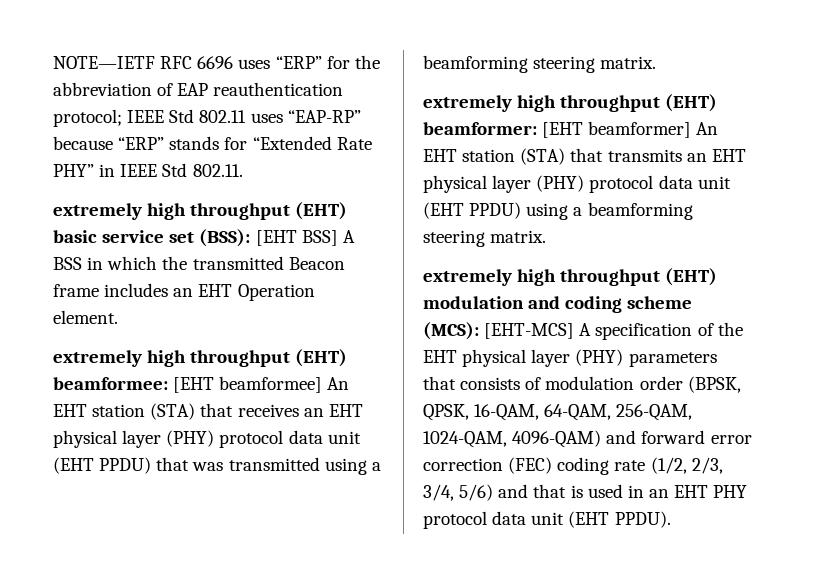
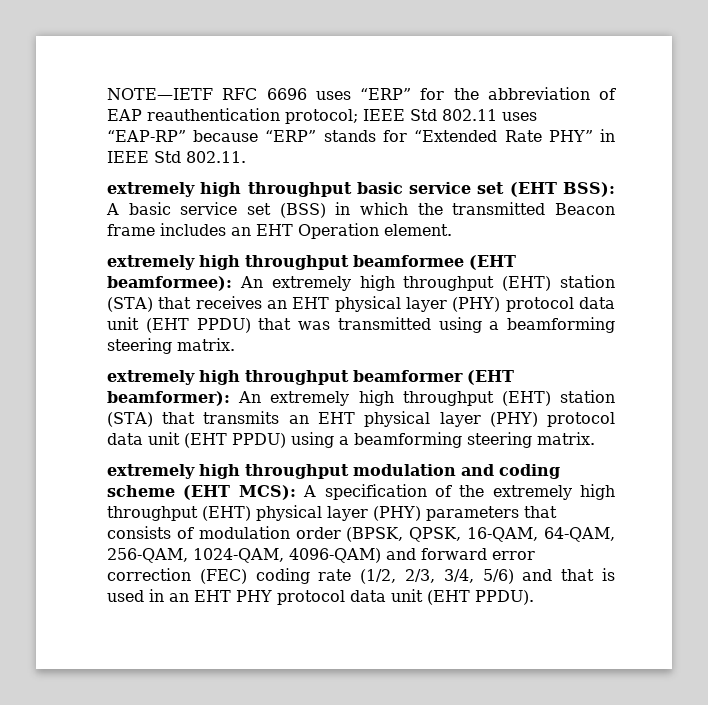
[295,202,348,220] [53,229,355,247] [53,257,82,270] (EHT) basic service set (BSS): [EHT BSS] A BSS -> [356,182,615,197] [106,202,326,218] basic service set (EHT BSS): A basic service set (BSS)
[295,349,348,367] [53,376,350,393] [53,404,87,417] (EHT) beamformee: [EHT beamformee] An EHT -> [353,255,516,270] [107,275,552,291] beamformee (EHT beamformee): An extremely high throughput (EHT)
[665,94,718,112] [423,121,719,138] [423,149,457,162] (EHT) beamformer: [EHT beamformer] An EHT -> [353,370,514,385] [107,390,551,406] beamformer (EHT beamformer): An extremely high throughput (EHT)
[665,268,718,286] (EHT) -> (349, 471) none
[423,322,575,340] (MCS): [EHT-MCS] -> [183,485,296,500] (EHT MCS):
[423,350,457,363] EHT -> [492,484,615,500] [107,506,251,521] extremely high throughput (EHT)

